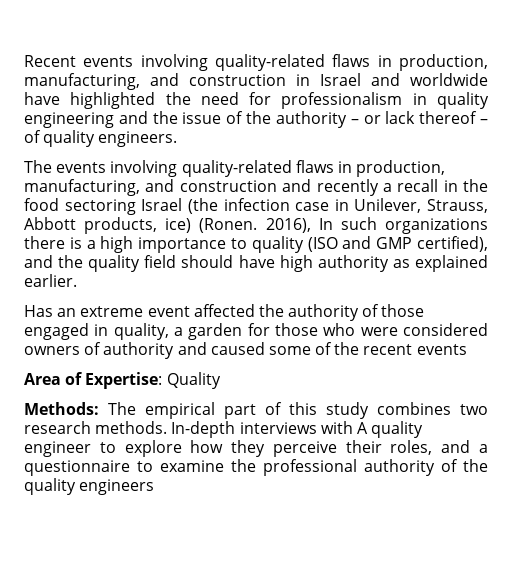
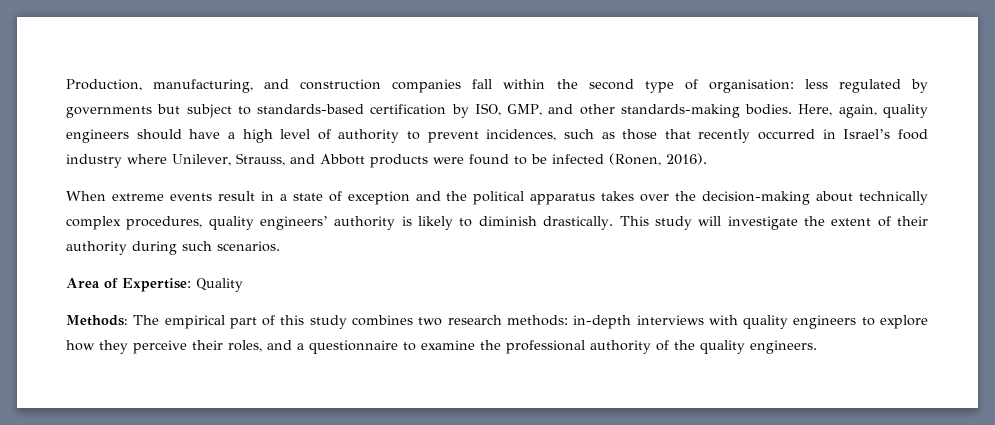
[24,54,488,71] [24,73,488,90] [24,92,489,109] [24,111,488,128] [24,130,178,147] [24,160,446,177] [24,179,488,196] [24,198,488,215] [24,217,489,234] [24,236,489,253] [24,255,488,272] [24,274,77,287] [24,304,425,321] [24,323,488,340] [24,342,467,359] Recent events involving quality-related flaws in production, manufacturing, and construction in Israel and worldwide have highlighted the need for professionalism in quality engineering and the issue of the authority – or lack thereof – of quality engineers. // The events involving quality-related flaws in production, manufacturing, and construction and recently a recall in the food sectoring Israel (the infection case in Unilever, Strauss, Abbott products, ice) (Ronen. 2016), In such organizations there is a high importance to quality (ISO and GMP certified), and the quality field should have high authority as explained earlier. // Has an extreme event affected the authority of those engaged in quality, a garden for those who were considered owners of authority and caused some of the recent events -> [66,79,928,93] [66,103,928,118] [66,129,929,143] [66,153,707,168] [66,191,929,205] [66,216,929,230] [66,241,280,255] Production, manufacturing, and construction companies fall within the second type of organisation: less regulated by governments but subject to standards-based certification by ISO, GMP, and other standards-making bodies. Here, again, quality engineers should have a high level of authority to prevent incidences, such as those that recently occurred in Israel’s food industry where Unilever, Strauss, and Abbott products were found to be infected (Ronen, 2016). // When extreme events result in a state of exception and the political apparatus takes over the decision-making about technically complex procedures, quality engineers’ authority is likely to diminish drastically. This study will investigate the extent of their authority during such scenarios.
[95,421,424,438] [24,441,91,457] methods. In-depth interviews with A quality engineer -> [506,315,857,329] methods: in-depth interviews with quality engineers
[79,479,155,495] engineers -> [750,340,817,354] engineers.

